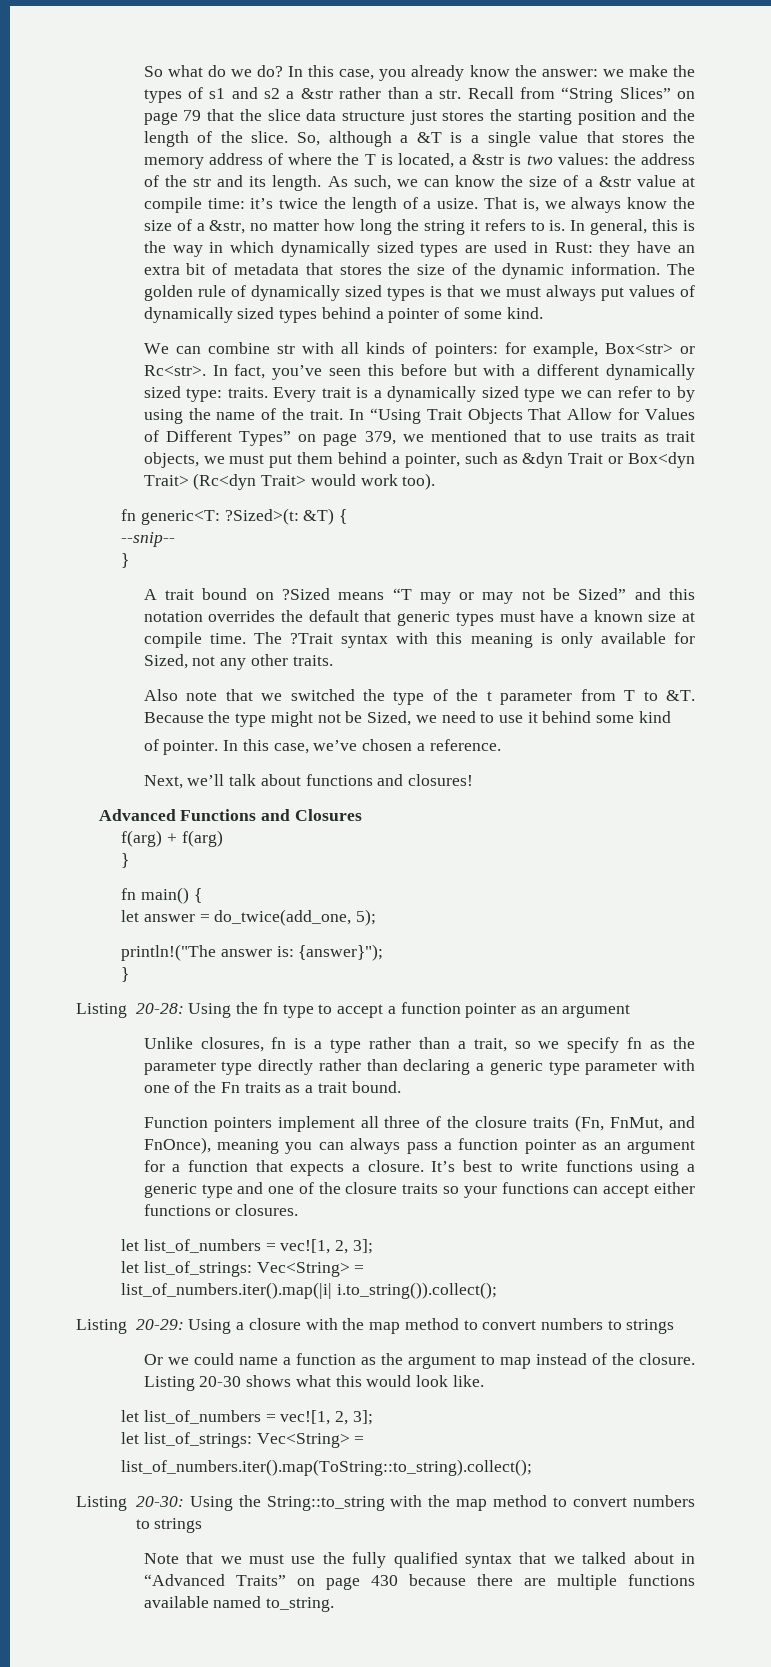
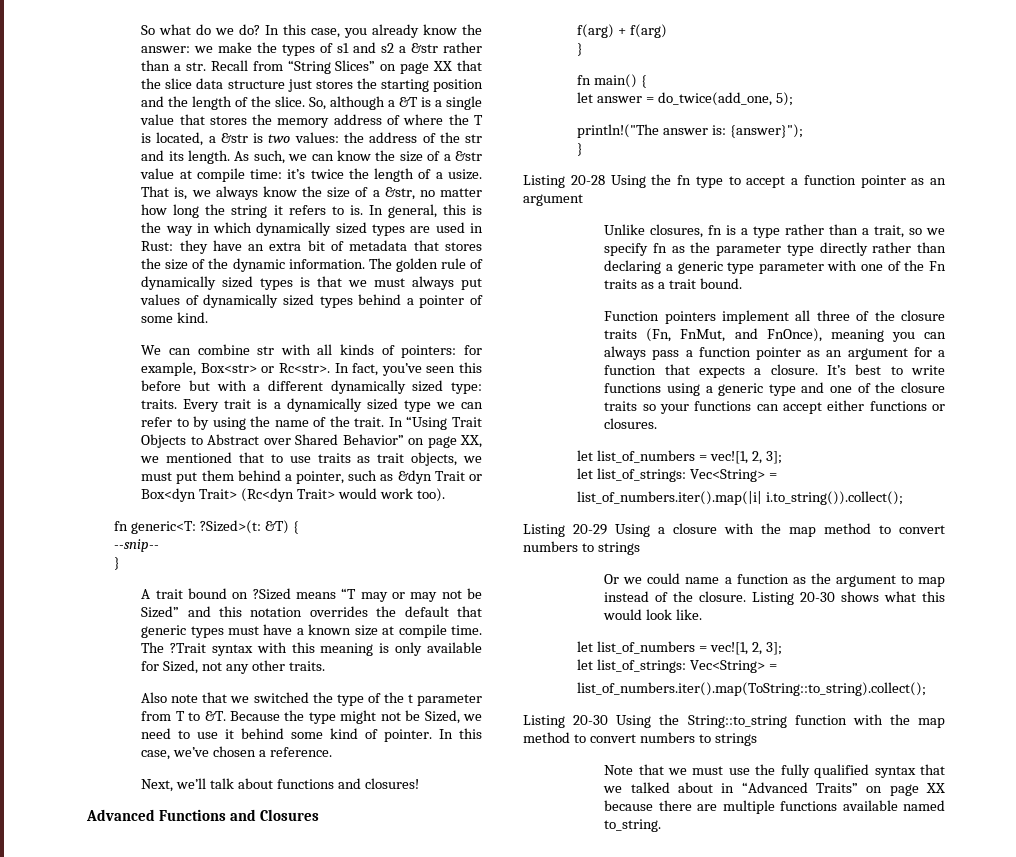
[183,110,202,121] 79 -> [433,61,453,71] XX
[528,408,695,420] [143,430,396,446] That Allow for Values of Different Types” on page 379, -> [190,434,482,448] to Abstract over Shared Behavior” on page XX,
(671, 717) // -> (359, 733) none
[135,1003,184,1014] 20-28: -> [570,175,605,185] 20-28
[135,1319,184,1330] 20-29: -> [573,524,607,535] 20-29
[135,1496,184,1507] 20-30: -> [573,715,609,725] 20-30
(385, 1503) none -> [794,715,847,725] function
[370,1575,398,1586] 430 -> [925,783,945,793] XX

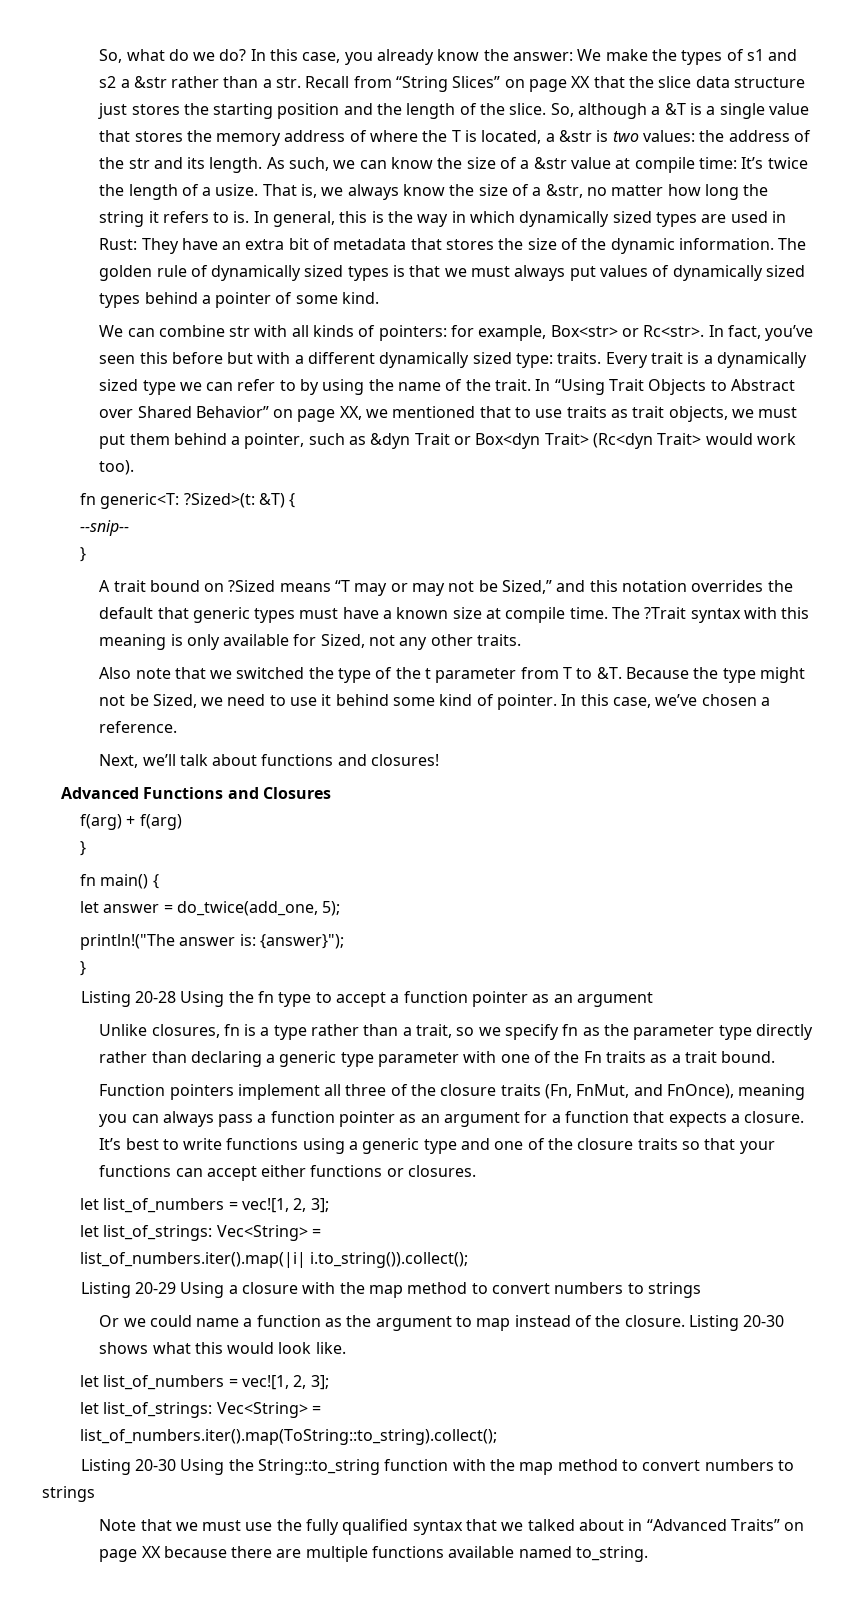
[141,25,156,35] So -> [99,49,123,63] So,
[194,46,214,53] we -> [577,49,602,61] We
[287,169,306,179] it’s -> [741,157,764,169] It’s
[179,240,208,254] they -> [141,238,179,254] They
[141,606,180,618] Sized” -> [502,580,553,594] Sized,”
(656, 407) none -> [704,1138,736,1150] that

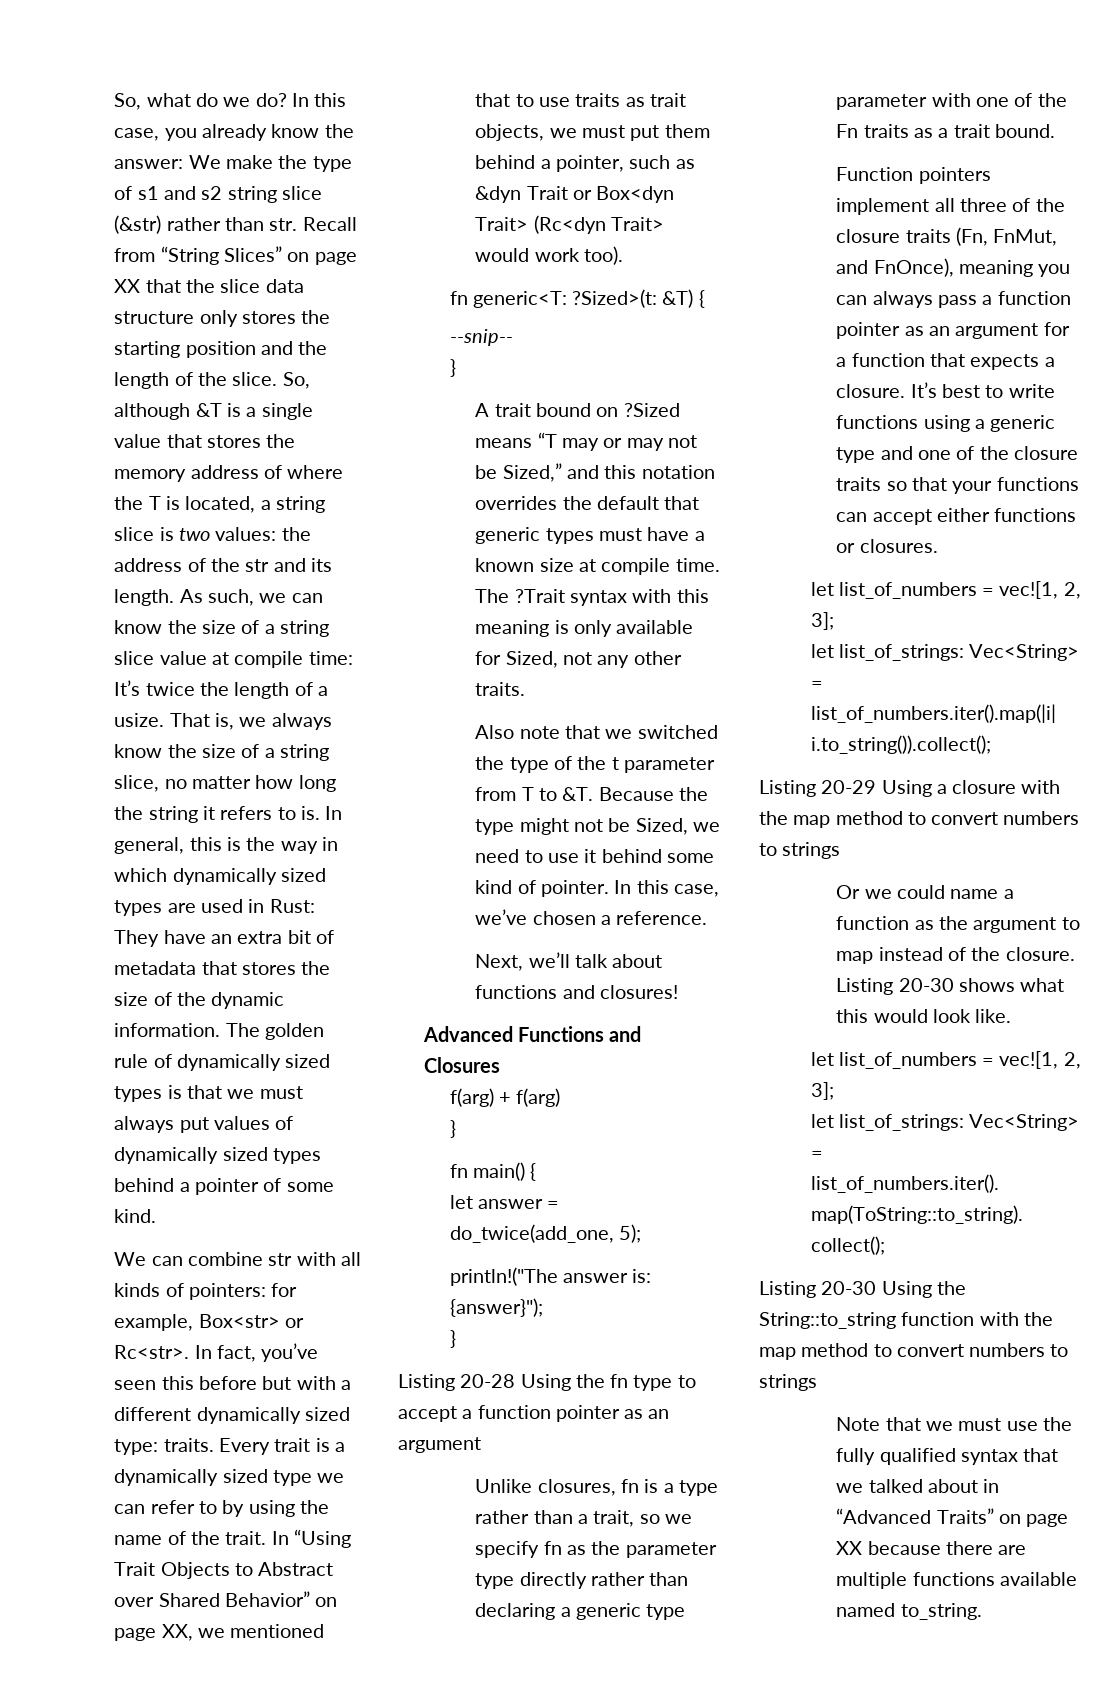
[681,50,723,65] types -> [312,156,352,172] type
[120,76,272,88] a &str rather than a -> [227,186,322,203] [114,215,265,234] string slice (&str) rather than
[98,103,128,119] just -> [199,310,238,327] only
[651,106,661,115] a -> (191, 411) none
[559,130,593,142] &str -> [275,496,325,513] [114,527,155,541] string slice
[533,157,567,169] &str -> [279,620,329,637] [114,651,155,665] string slice
[545,184,583,198] &str, -> [279,744,329,761] [114,775,160,792] string slice,

